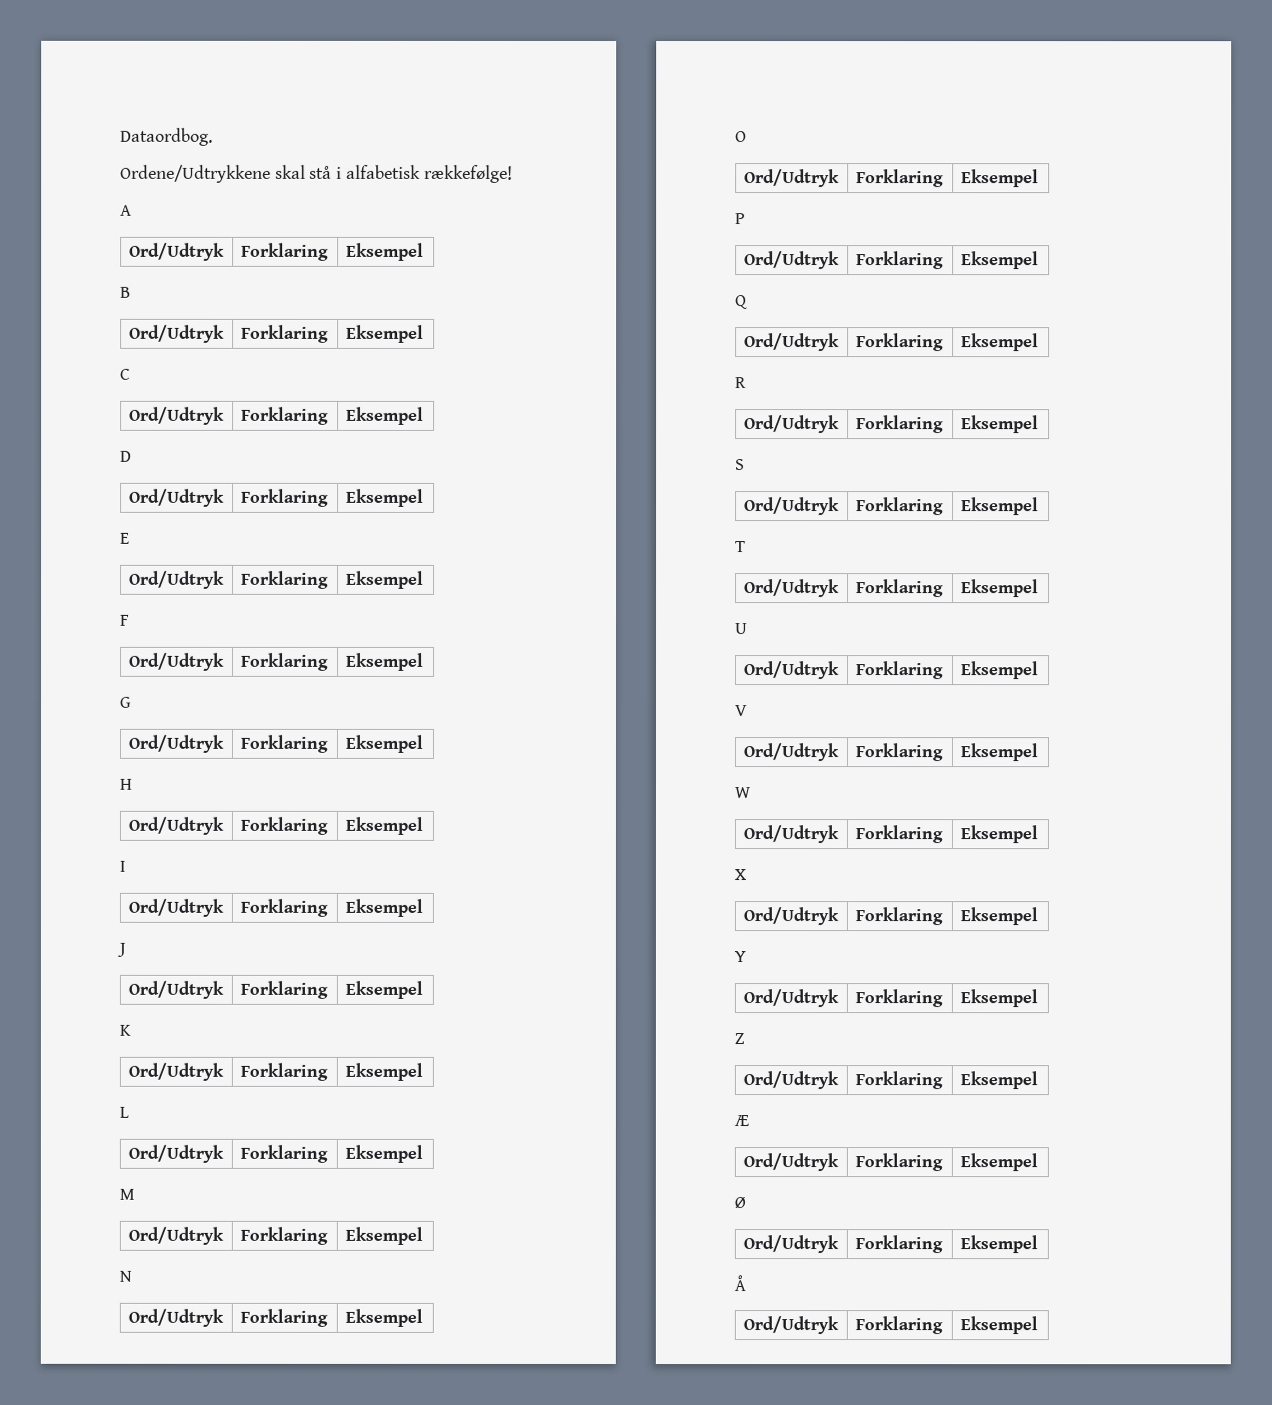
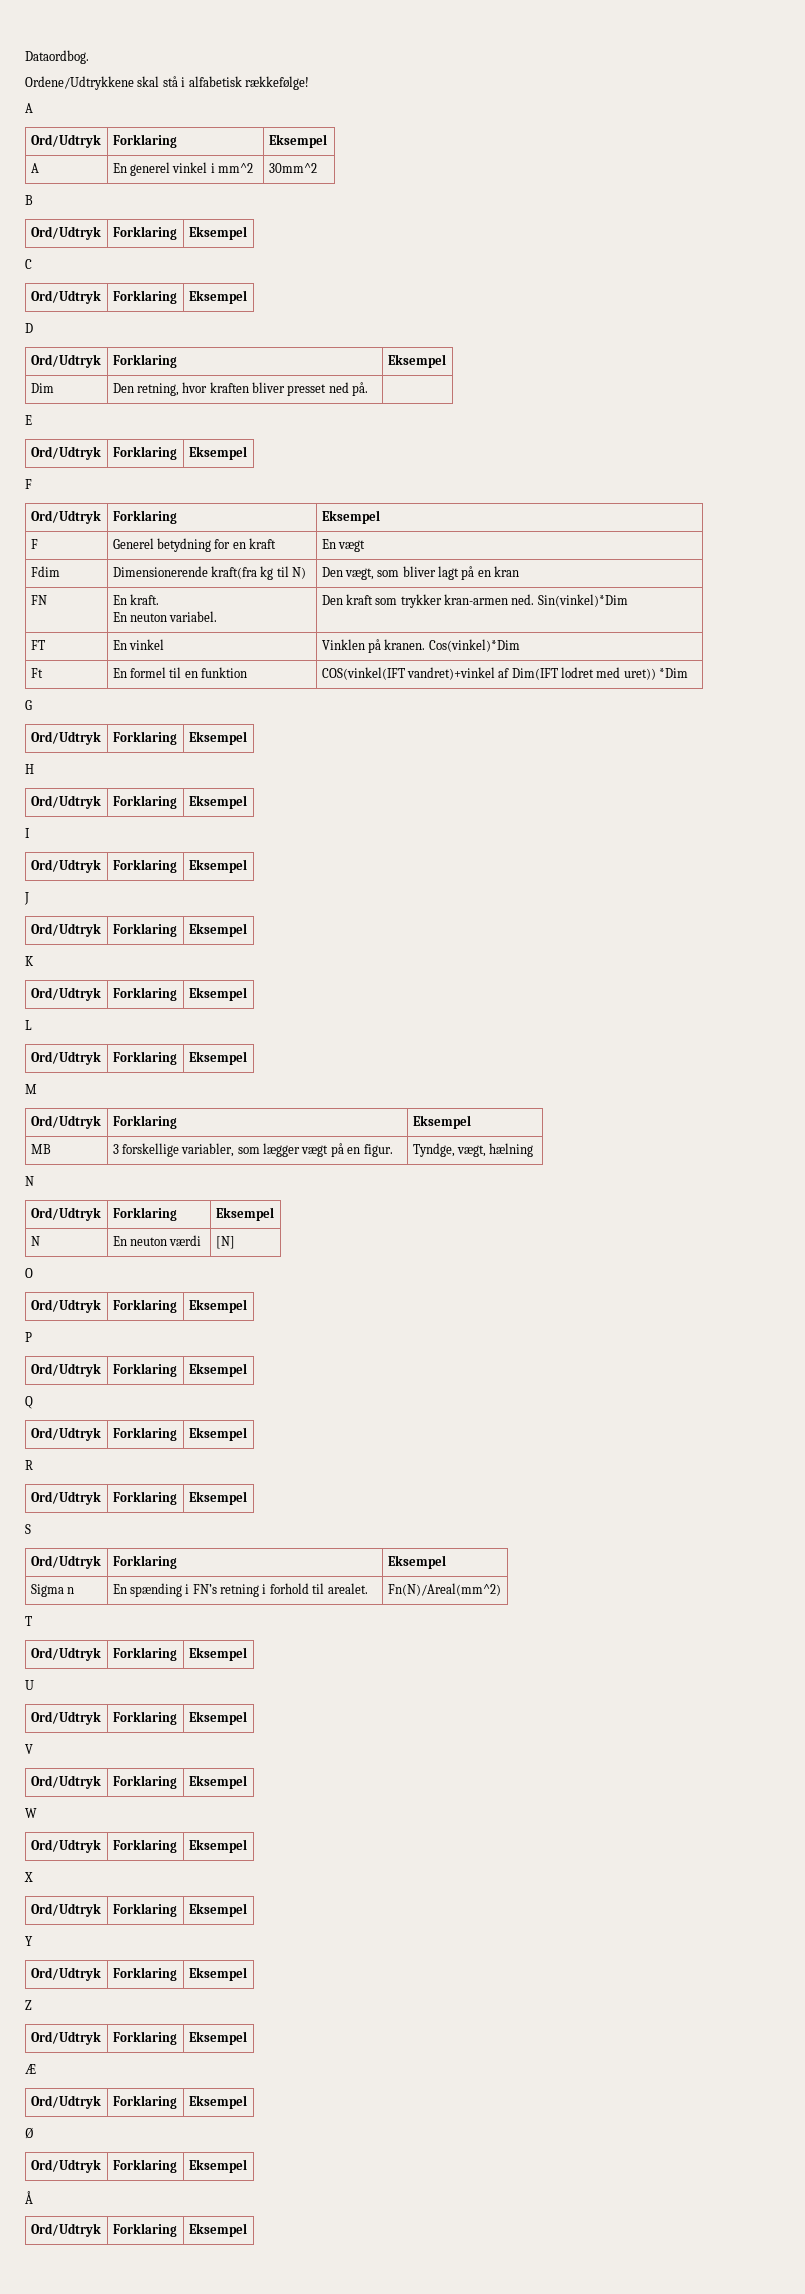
(424, 251) none -> [30,163,39,173] [112,162,254,176] [268,163,317,173] // A | En generel vinkel i mm^2 | 30mm^2
(424, 497) none -> [30,383,54,393] [112,382,369,396] // Dim | Den retning, hvor kraften bliver presset ned på. |
(424, 661) none -> [30,539,38,549] [112,538,277,552] [321,539,365,552] [30,566,60,577] [112,566,307,580] [321,566,520,580] [30,595,47,605] [112,594,159,605] [112,611,218,622] [321,594,628,608] [30,640,45,650] [112,639,164,650] [321,639,520,653] [30,668,43,678] [112,667,248,678] [321,667,689,680] // F | Generel betydning for en kraft | En vægt // Fdim | Dimensionerende kraft(fra kg til N) | Den vægt, som bliver lagt på en kran // FN | En kraft. // En neuton variabel. | Den kraft som trykker kran-armen ned. Sin(vinkel)*Dim // FT | En vinkel | Vinklen på kranen. Cos(vinkel)*Dim // Ft | En formel til en funktion | COS(vinkel(IFT vandret)+vinkel af Dim(IFT lodret med uret)) *Dim
(423, 1235) none -> [30,1144,51,1154] [112,1143,393,1157] [412,1143,534,1157] // MB | 3 forskellige variabler, som lægger vægt på en figur. | Tyndge, vægt, hælning
(423, 1317) none -> [30,1236,40,1246] [112,1235,202,1246] [215,1236,235,1249] // N | En neuton værdi | [N]
(1039, 506) none -> [30,1584,74,1597] [112,1583,368,1597] [387,1583,501,1596] // Sigma n | En spænding i FN’s retning i forhold til arealet. | Fn(N)/Areal(mm^2)

